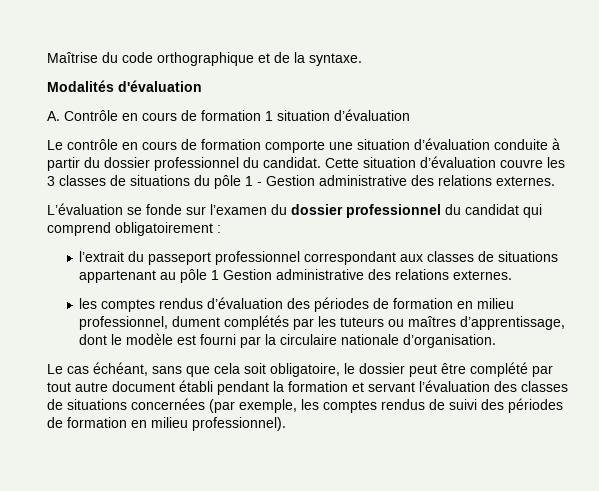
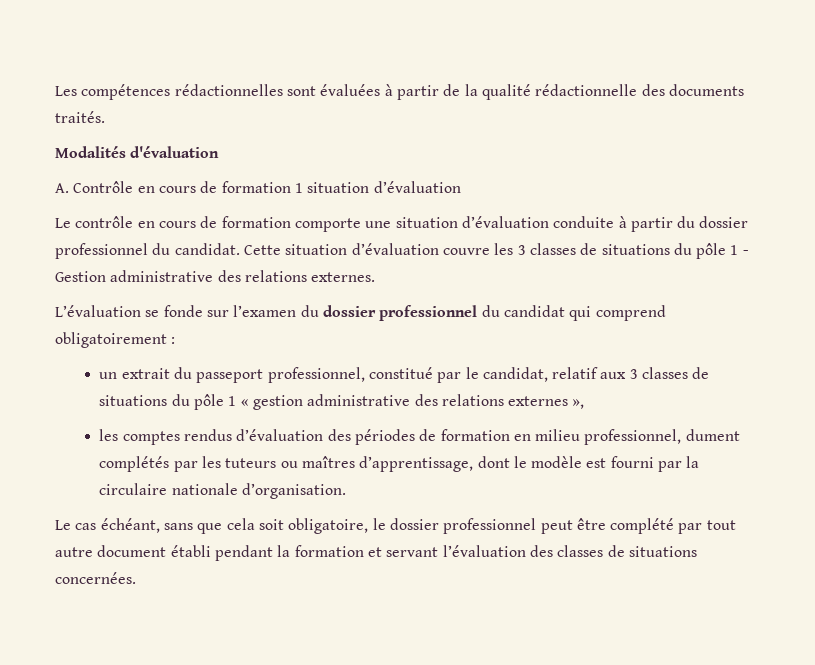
[47,52,362,66] Maîtrise du code orthographique et de la syntaxe. -> [55,84,744,100] [55,111,105,123] Les compétences rédactionnelles sont évaluées à partir de la qualité rédactionnelle des documents traités.
[79,251,559,265] [79,269,513,283] l’extrait du passeport professionnel correspondant aux classes de situations appartenant au pôle 1 Gestion administrative des relations externes. -> [99,367,710,383] [99,394,585,410] un extrait du passeport professionnel, constitué par le candidat, relatif aux 3 classes de situations du pôle 1 « gestion administrative des relations externes »,
(405, 368) none -> [443,518,537,534] professionnel
[131,398,563,413] [47,417,286,431] concernées (par exemple, les comptes rendus de suivi des périodes de formation en milieu professionnel). -> [55,572,136,584] concernées.

